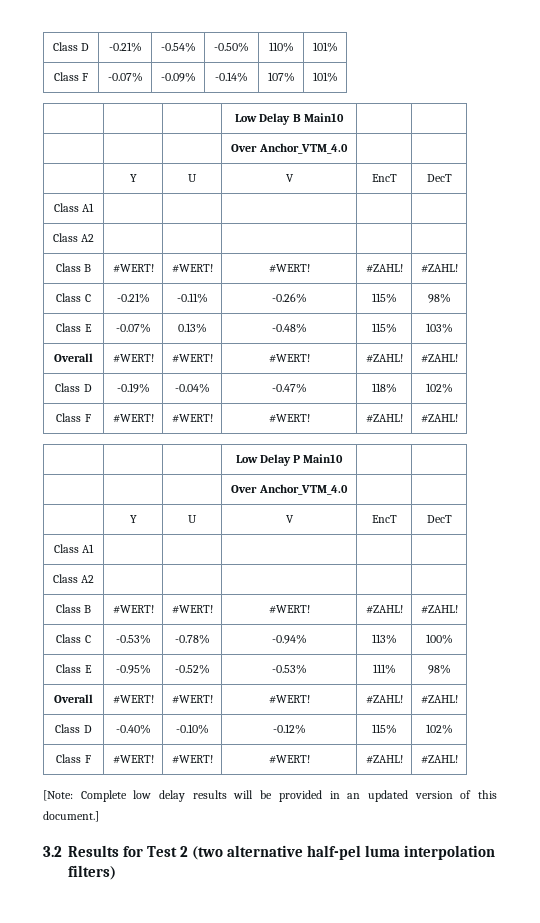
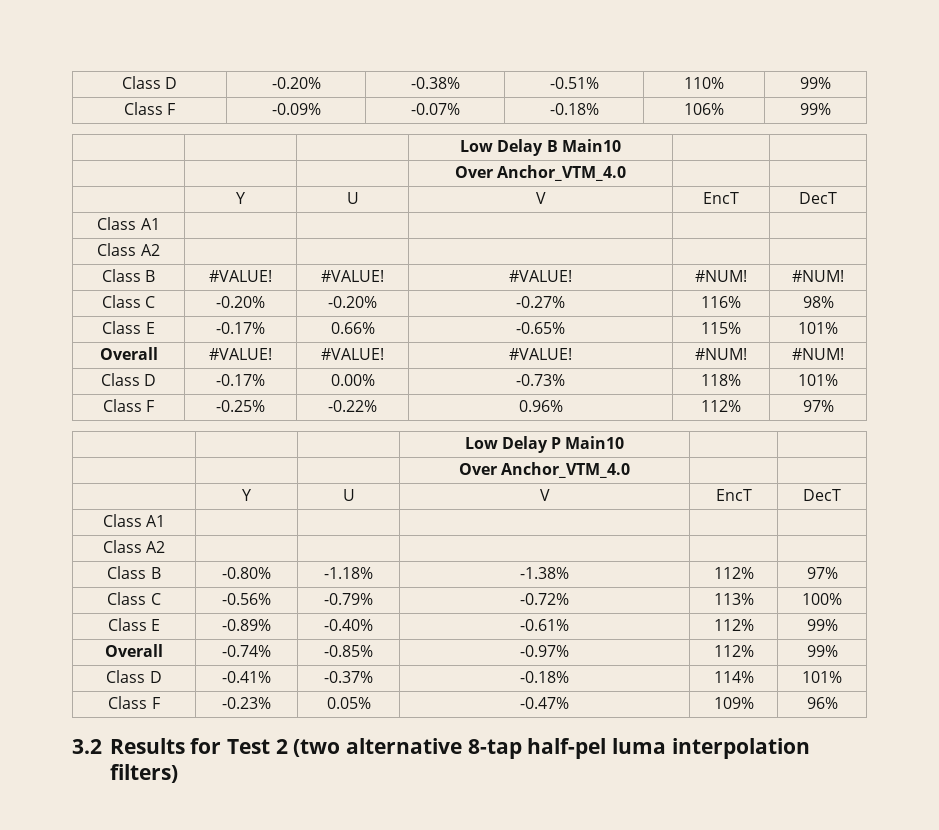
[52,42,90,51] [108,42,142,52] [160,42,196,52] [214,42,249,52] Class D | -0.21% | -0.54% | -0.50% -> [121,76,178,89] [271,77,321,89] [410,77,460,89] [549,77,599,89] Class D | -0.20% | -0.38% | -0.51%
[312,42,338,52] [53,72,89,81] [107,72,143,82] [160,72,196,82] [215,72,248,82] [267,72,295,82] [312,72,338,82] 101% // Class F | -0.07% | -0.09% | -0.14% | 107% | 101% -> [800,77,831,89] [123,102,176,115] [271,103,321,115] [410,103,460,115] [549,103,599,115] [684,103,724,115] [800,103,831,115] 99% // Class F | -0.09% | -0.07% | -0.18% | 106% | 99%
[112,264,154,273] [171,264,213,273] [268,264,310,273] [365,264,403,273] [420,264,458,273] [56,293,91,302] [116,293,150,303] [176,293,208,303] [271,293,307,303] [371,293,397,303] #WERT! | #WERT! | #WERT! | #ZAHL! | #ZAHL! // Class C | -0.21% | -0.11% | -0.26% | 115% -> [209,270,272,282] [321,270,384,282] [508,270,572,282] [695,270,747,282] [792,270,844,282] [101,295,156,308] [216,296,265,308] [328,296,377,308] [516,296,565,308] [701,296,741,308] #VALUE! | #VALUE! | #VALUE! | #NUM! | #NUM! // Class C | -0.20% | -0.20% | -0.27% | 116%
[115,323,151,333] [177,323,207,333] [271,323,307,333] [371,323,397,333] [425,323,453,333] [54,353,93,362] [112,354,154,363] [171,354,213,363] [268,354,310,363] [365,354,403,363] [420,354,458,363] [55,383,92,392] [116,383,150,393] [174,383,210,393] [271,383,307,393] -0.07% | 0.13% | -0.48% | 115% | 103% // Overall | #WERT! | #WERT! | #WERT! | #ZAHL! | #ZAHL! // Class D | -0.19% | -0.04% | -0.47% -> [216,322,265,334] [330,322,375,334] [516,322,565,334] [701,322,741,334] [798,322,838,334] [99,347,158,360] [209,348,272,360] [321,348,384,360] [508,348,572,360] [695,348,747,360] [792,348,844,360] [100,373,157,386] [216,374,265,386] [330,374,375,386] [516,374,565,386] -0.17% | 0.66% | -0.65% | 115% | 101% // Overall | #VALUE! | #VALUE! | #VALUE! | #NUM! | #NUM! // Class D | -0.17% | 0.00% | -0.73%
[425,383,453,393] [56,413,91,422] [112,414,154,423] [171,414,213,423] [268,414,310,423] [365,414,403,423] [420,414,458,423] 102% // Class F | #WERT! | #WERT! | #WERT! | #ZAHL! | #ZAHL! -> [798,374,838,386] [102,399,155,412] [216,400,265,412] [328,400,377,412] [518,400,563,412] [701,400,741,412] [802,400,834,412] 101% // Class F | -0.25% | -0.22% | 0.96% | 112% | 97%
[112,605,154,614] [171,605,213,614] [268,605,310,614] [365,605,403,614] [420,605,458,614] [56,634,91,643] [115,634,151,644] [174,634,210,644] [271,634,307,644] #WERT! | #WERT! | #WERT! | #ZAHL! | #ZAHL! // Class C | -0.53% | -0.78% | -0.94% -> [222,567,271,579] [324,567,373,579] [520,567,569,579] [713,567,754,579] [806,567,838,579] [107,592,161,605] [222,593,271,605] [324,593,373,605] [520,593,569,605] -0.80% | -1.18% | -1.38% | 112% | 97% // Class C | -0.56% | -0.79% | -0.72%
[115,664,151,674] [174,664,210,674] [271,664,307,674] [372,664,396,674] [427,664,451,674] [54,694,93,703] [112,695,154,704] [171,695,213,704] [268,695,310,704] [365,695,403,704] [420,695,458,704] [55,724,92,733] [115,724,151,734] [175,724,209,734] [272,724,306,734] [371,724,397,734] [425,724,453,734] [56,754,91,763] [112,755,154,764] [171,755,213,764] [268,755,310,764] [365,755,403,764] [420,755,458,764] [43,790,497,802] [43,811,99,822] -0.95% | -0.52% | -0.53% | 111% | 98% // Overall | #WERT! | #WERT! | #WERT! | #ZAHL! | #ZAHL! // Class D | -0.40% | -0.10% | -0.12% | 115% | 102% // Class F | #WERT! | #WERT! | #WERT! | #ZAHL! | #ZAHL! // [Note: Complete low delay results will be provided in an updated version of this document.] -> [222,619,271,631] [324,619,373,631] [520,619,569,631] [713,619,754,631] [806,619,838,631] [105,644,163,657] [222,645,271,657] [324,645,373,657] [520,645,569,657] [713,645,754,657] [806,645,838,657] [106,670,162,683] [222,671,271,683] [324,671,373,683] [520,671,569,683] [713,671,754,683] [802,671,842,683] [108,696,160,709] [222,697,271,709] [326,697,371,709] [520,697,569,709] [713,697,754,709] [806,697,838,709] -0.89% | -0.40% | -0.61% | 112% | 99% // Overall | -0.74% | -0.85% | -0.97% | 112% | 99% // Class D | -0.41% | -0.37% | -0.18% | 114% | 101% // Class F | -0.23% | 0.05% | -0.47% | 109% | 96%
(304, 851) none -> [467,739,522,759] 8-tap

